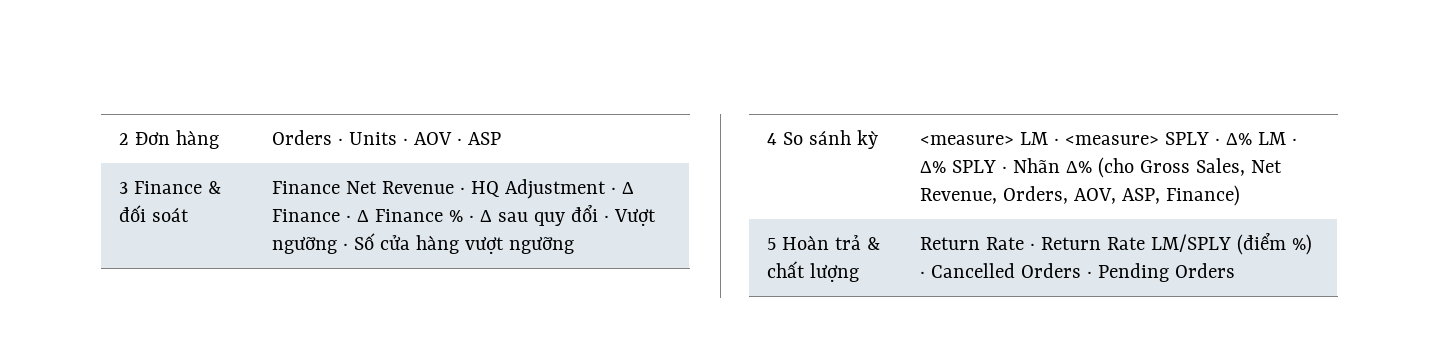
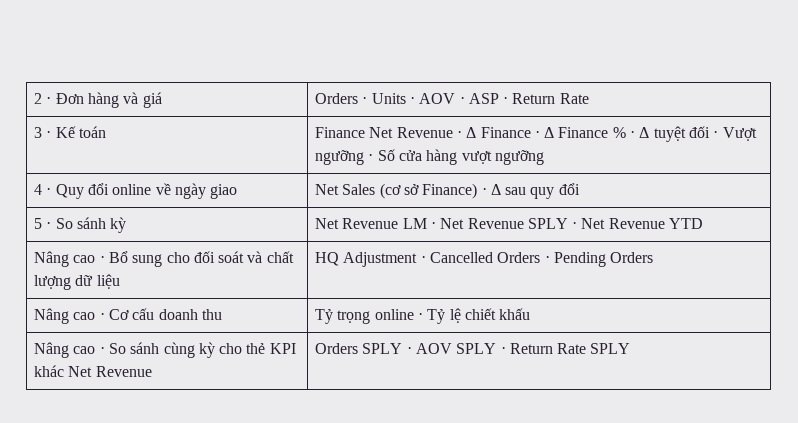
(130, 139) none -> [46,96,52,104] ·
(220, 139) none -> [123,92,162,108] và giá
[119,181,222,194] [119,205,190,222] // 3 Finance & đối soát -> [503,93,589,104] [33,126,106,138] · Return Rate // 3 · Kế toán
[471,179,617,199] HQ Adjustment · -> (462, 134) none
[497,205,598,226] sau quy đổi -> [653,126,711,142] tuyệt đối
[783,130,879,149] [920,132,1297,145] [920,157,1282,178] [920,185,1241,206] [767,235,881,250] [767,261,860,282] [920,233,1312,255] So sánh kỳ | <measure> LM · <measure> SPLY · Δ% LM · Δ% SPLY · Nhãn Δ% (cho Gross Sales, Net Revenue, Orders, AOV, ASP, Finance) // 5 Hoàn trả & chất lượng | Return Rate · Return Rate LM/SPLY (điểm %) -> [46,183,238,199] [314,183,580,199] [33,217,127,233] [314,218,704,229] [33,251,294,267] [33,274,120,290] [314,252,418,267] · Quy đổi online về ngày giao | Net Sales (cơ sở Finance) · Δ sau quy đổi // 5 · So sánh kỳ | Net Revenue LM · Net Revenue SPLY · Net Revenue YTD // Nâng cao · Bổ sung cho đối soát và chất lượng dữ liệu | HQ Adjustment
(1236, 270) none -> [33,308,222,324] [314,308,531,324] [33,342,296,358] [33,365,152,377] [314,343,631,354] // Nâng cao · Cơ cấu doanh thu | Tỷ trọng online · Tỷ lệ chiết khấu // Nâng cao · So sánh cùng kỳ cho thẻ KPI khác Net Revenue | Orders SPLY · AOV SPLY · Return Rate SPLY

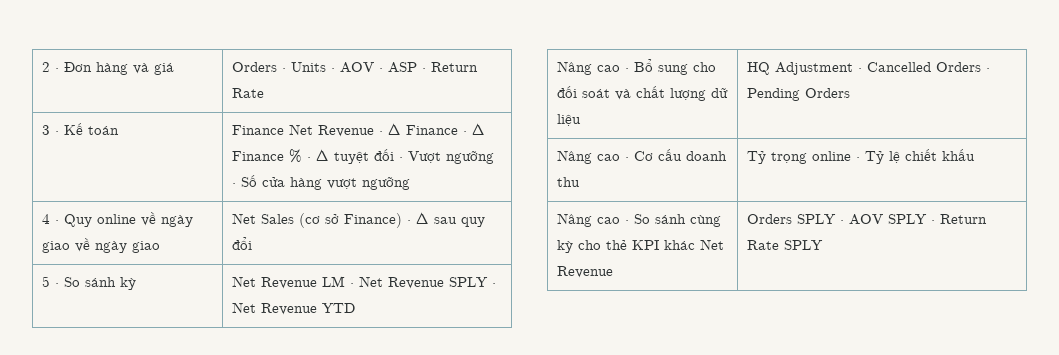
[87,183,109,195] đổi -> (93, 220) none
(238, 191) none -> [75,238,161,253] về ngày giao

